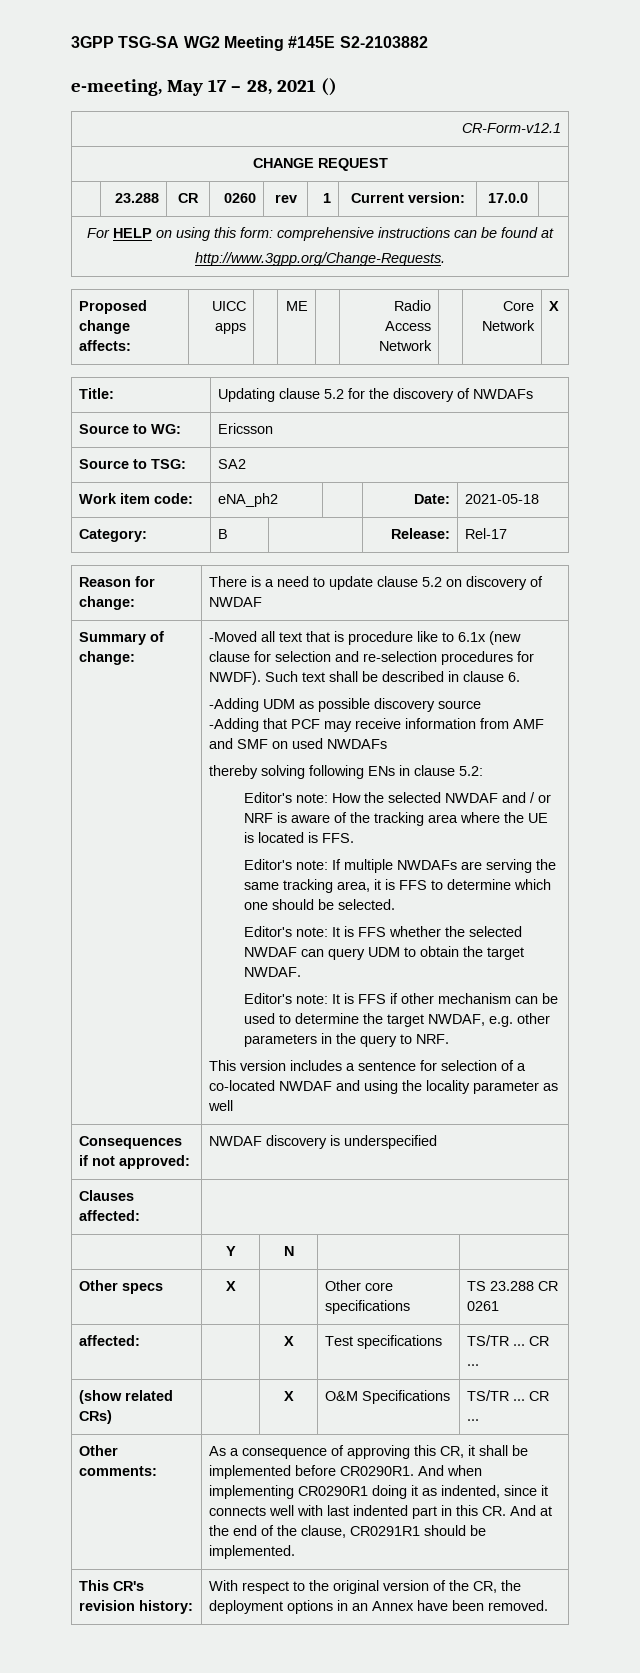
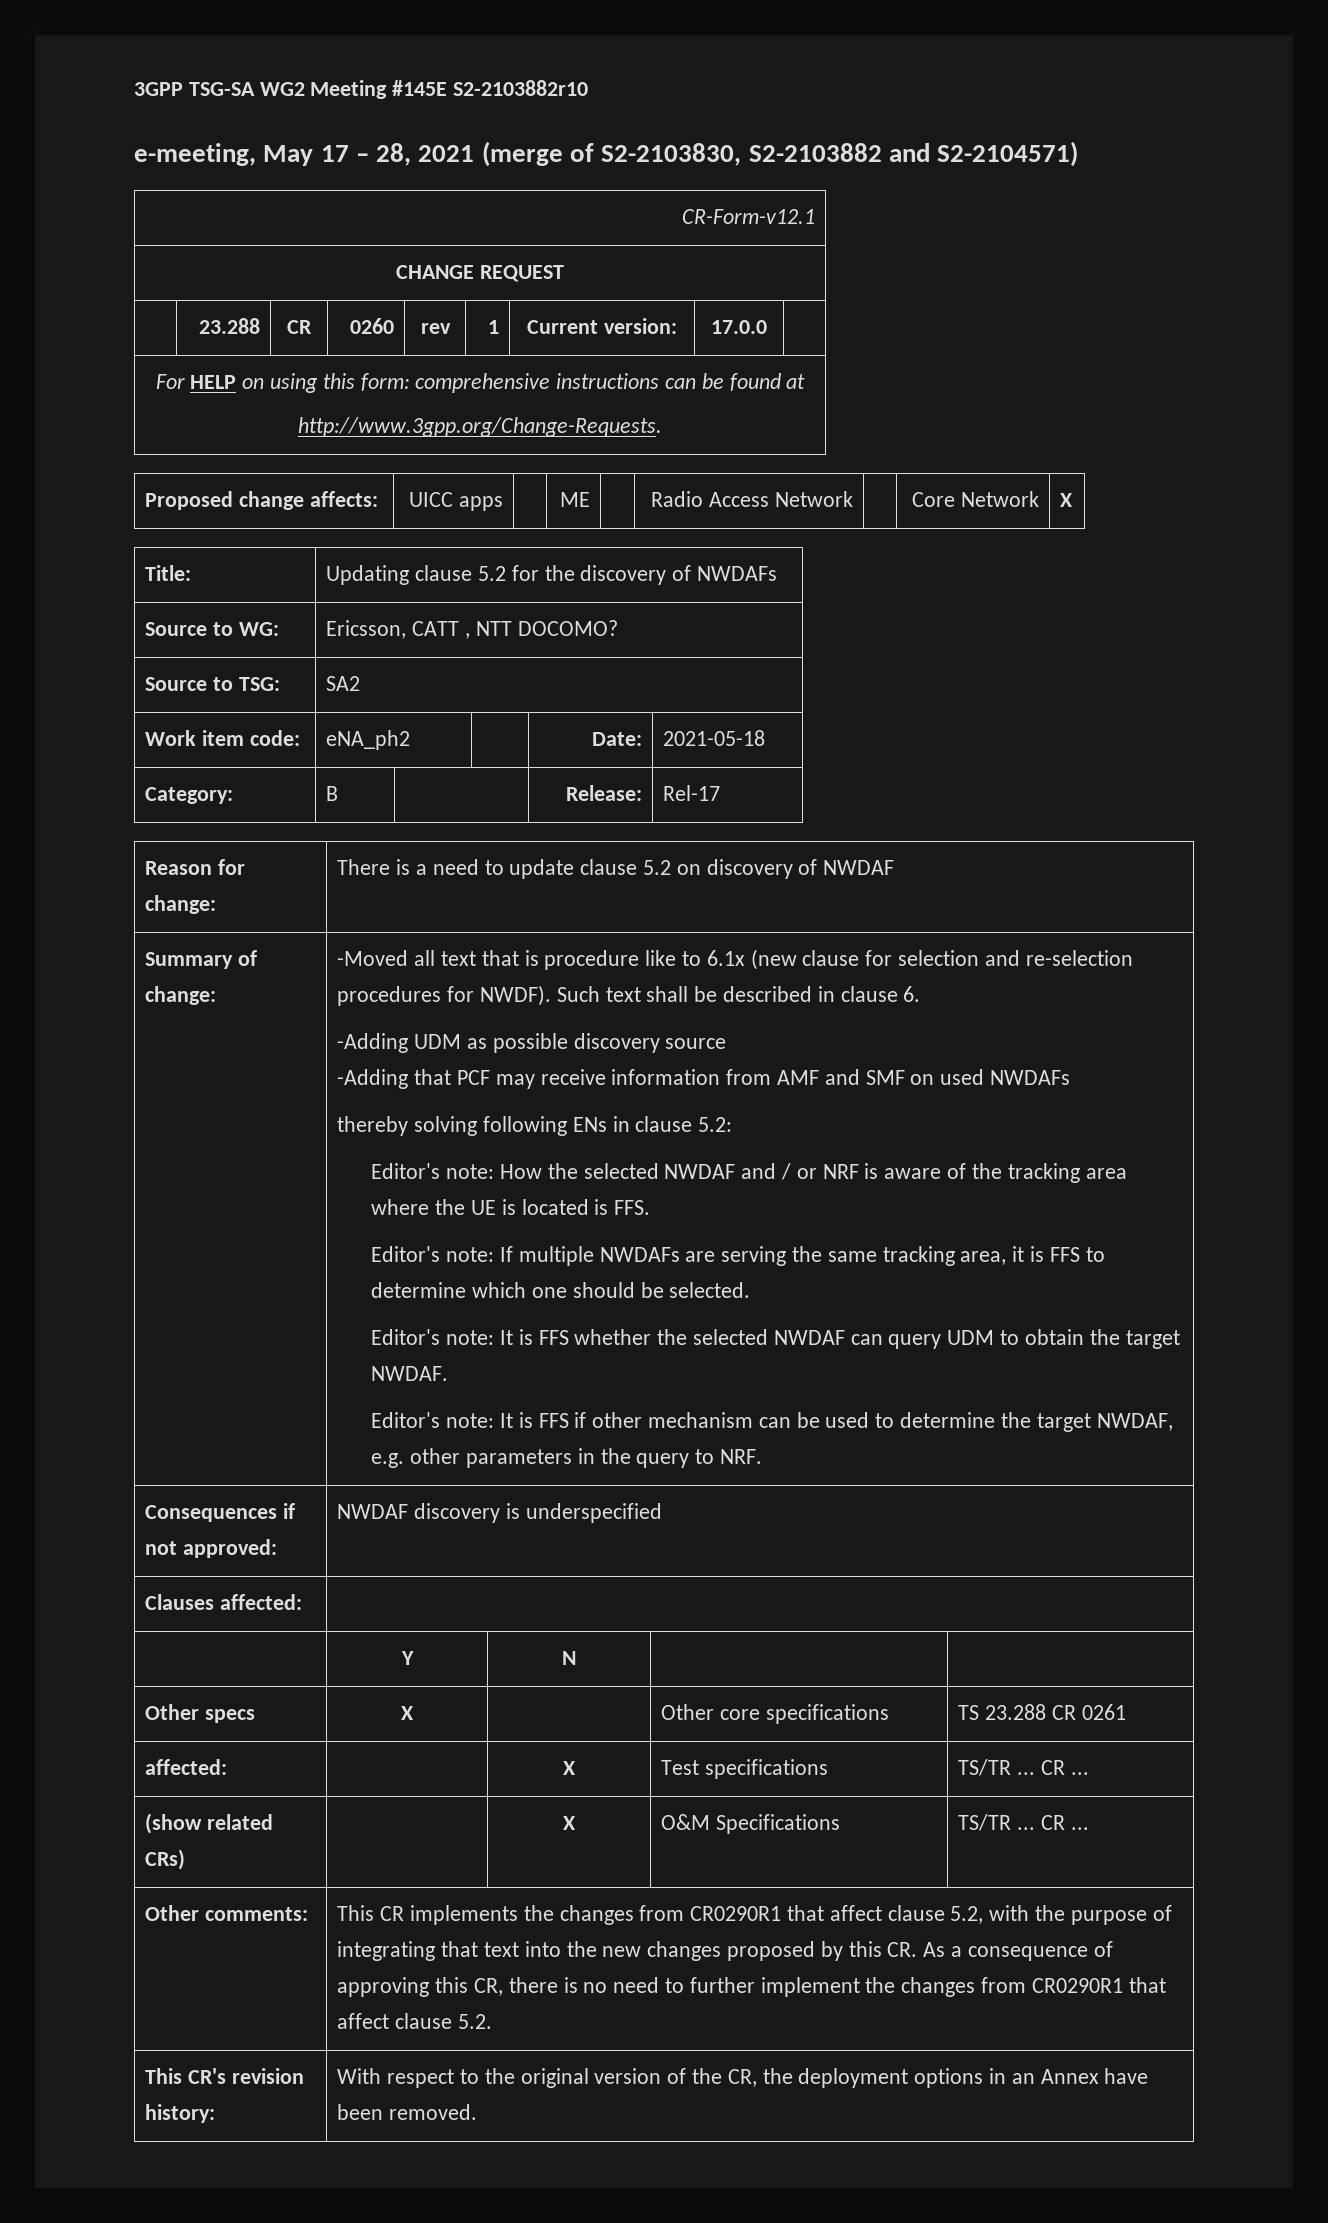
[339,36,428,48] S2-2103882 -> [453,80,589,96] S2-2103882r10
[320,78,337,96] () -> [481,141,1079,167] (merge of S2-2103830, S2-2103882 and S2-2104571)
[217,423,273,434] Ericsson -> [326,620,618,639] Ericsson, CATT , NTT DOCOMO?
[208,1060,526,1071] [208,1080,558,1094] [207,1100,233,1111] // This version includes a sentence for selection of a co-located NWDAF and using the locality parameter as well -> (763, 1456) none
(157, 1471) none -> [337,1905,1172,1925] [337,1941,918,1961] This CR implements the changes from CR0290R1 that affect clause 5.2, with the purpose of integrating that text into the new changes proposed by this CR.
[467,1445,528,1456] [208,1465,482,1479] [208,1485,548,1499] [208,1505,552,1519] [208,1525,486,1538] [208,1545,295,1559] it shall be implemented before CR0290R1. And when implementing CR0290R1 doing it as indented, since it connects well with last indented part in this CR. And at the end of the clause, CR0291R1 should be implemented. -> [508,1977,1166,1997] [337,2013,493,2029] there is no need to further implement the changes from CR0290R1 that affect clause 5.2.

